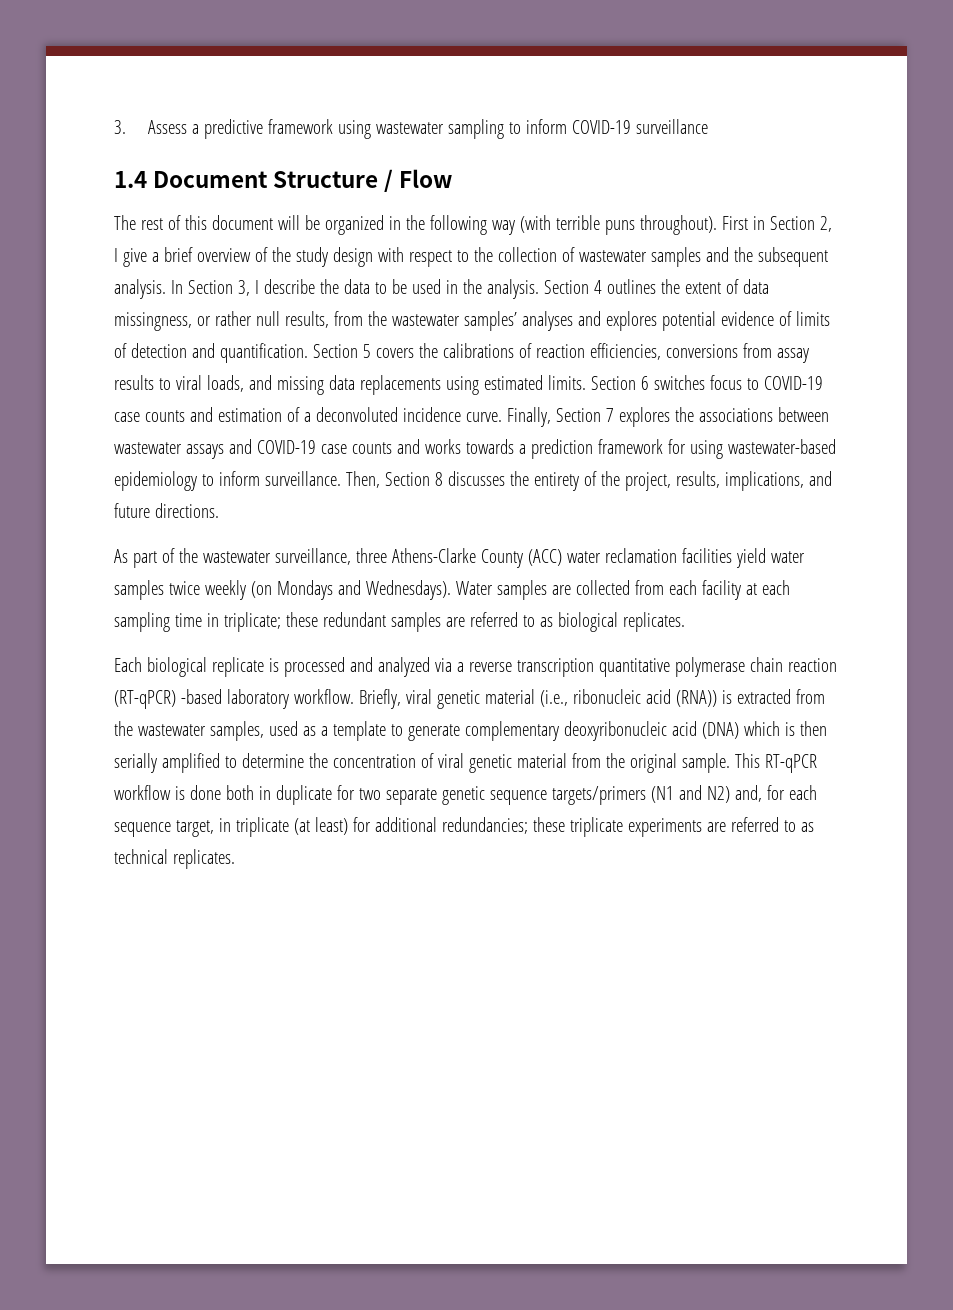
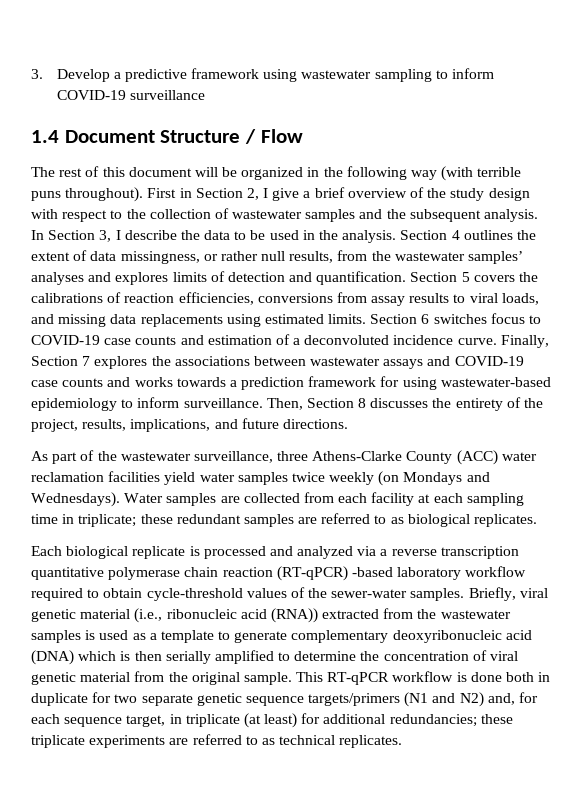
[148,120,188,134] Assess -> [56,69,110,82] Develop
[661,311,792,331] potential evidence of -> (169, 278) none
[293,689,354,704] workflow. -> [465,566,527,577] [31,587,465,601] workflow required to obtain cycle-threshold values of the sewer-water samples.
[721,690,732,704] is -> (318, 615) none
[209,721,264,741] samples, -> [31,630,96,643] samples is

